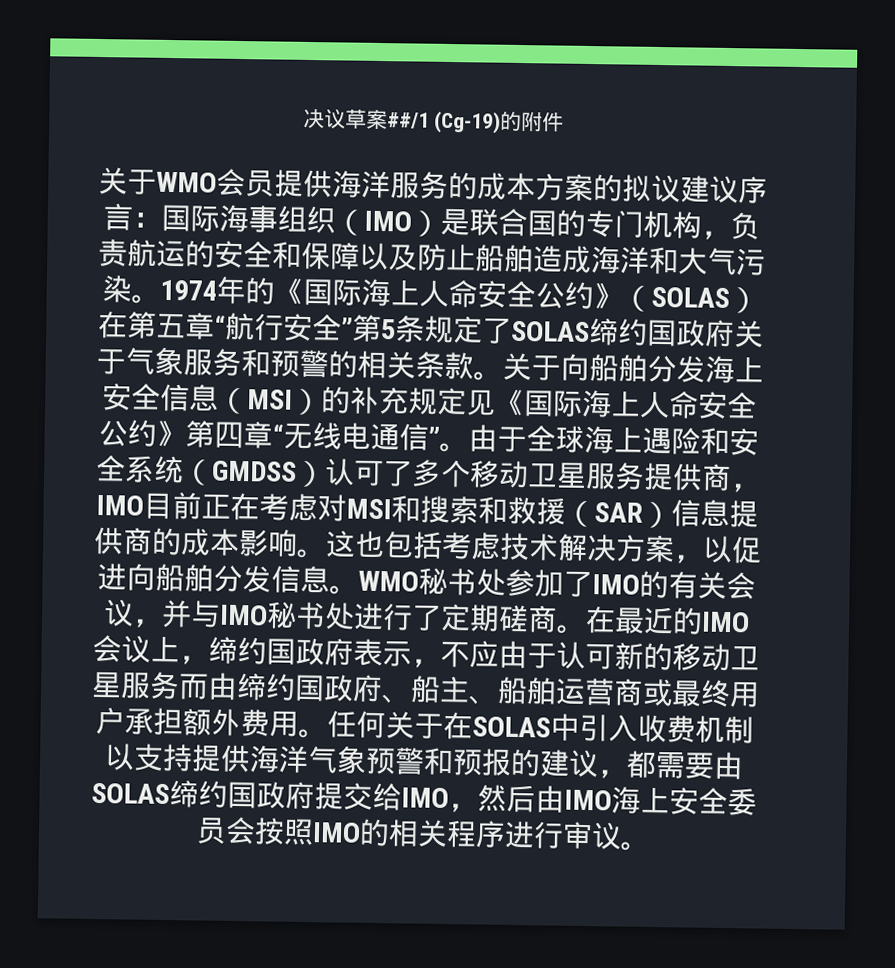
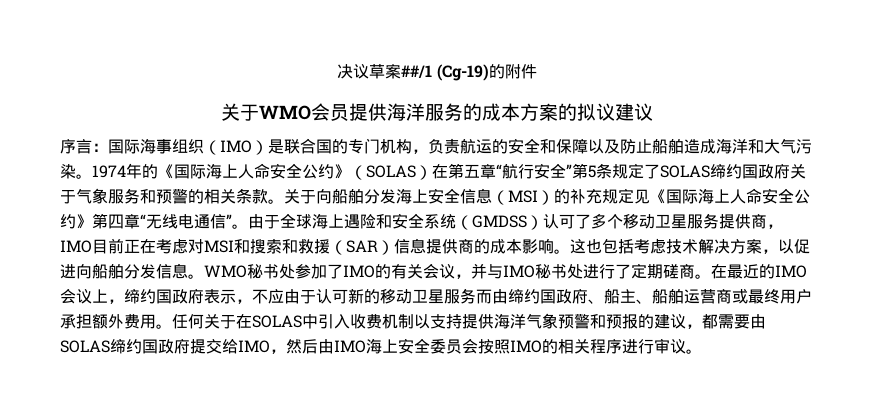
(739, 189) none -> (653, 112) //

